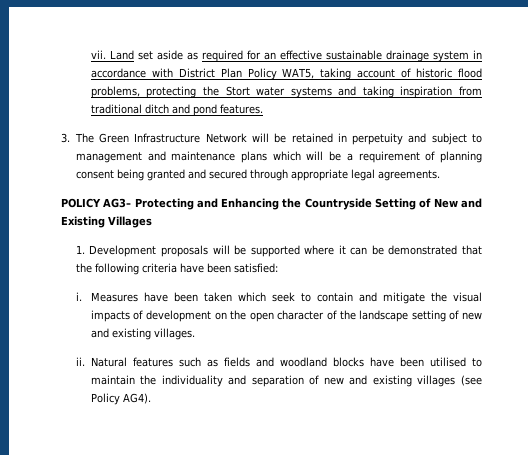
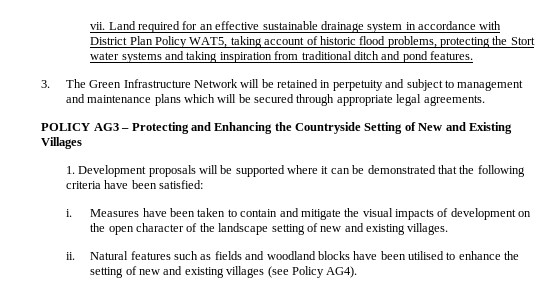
[137,50,198,60] set aside as -> (136, 25) none
[346,151,483,163] [75,169,206,181] a requirement of planning consent being granted and -> (251, 98) none
[103,198,132,208] AG3– -> [93,123,130,131] AG3 –
[237,292,295,302] which seek -> (226, 212) none
[90,375,304,387] maintain the individuality and separation -> [458,251,520,260] [90,267,124,278] enhance the setting

